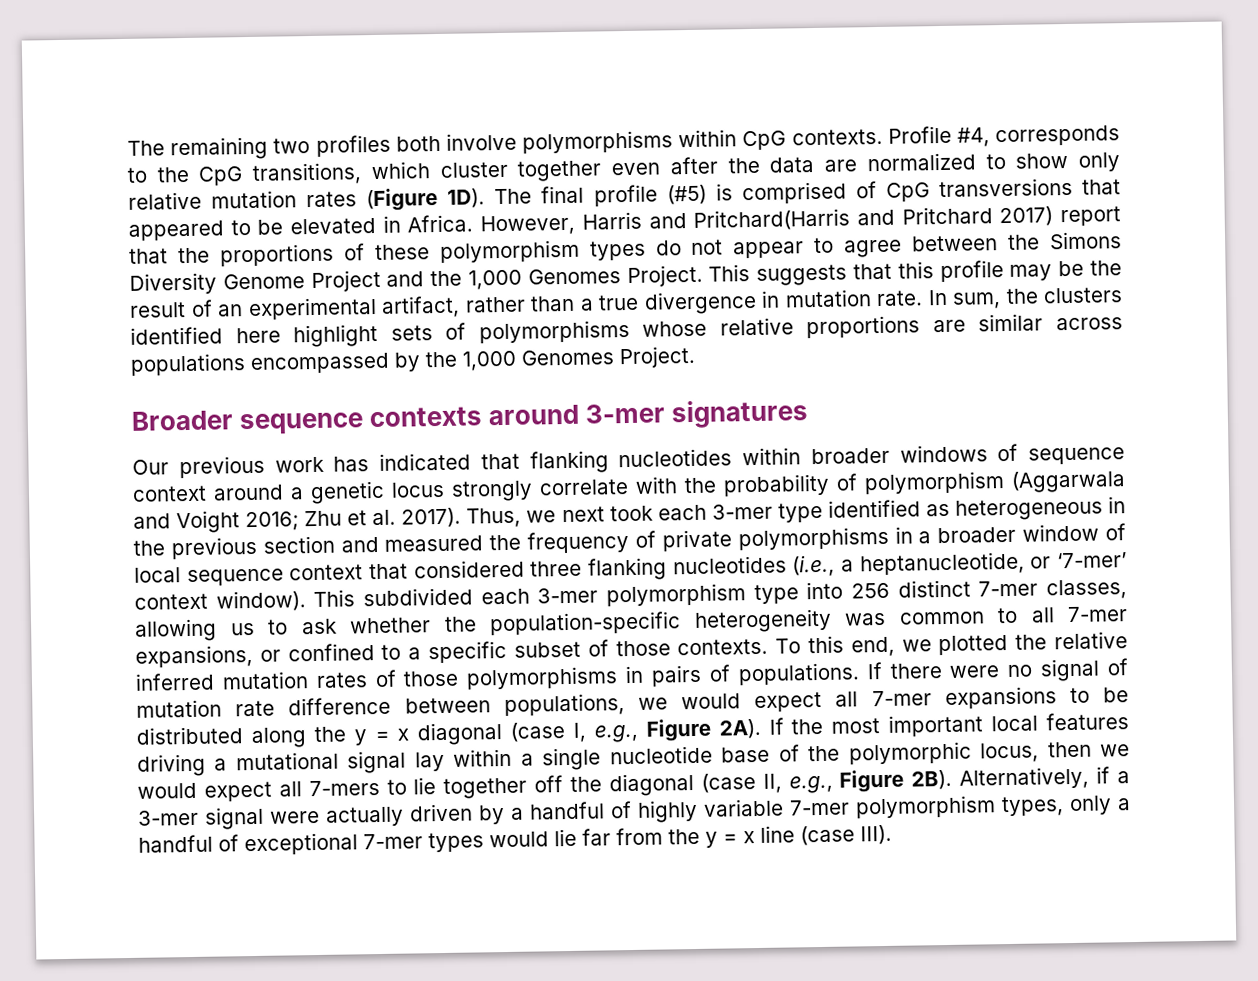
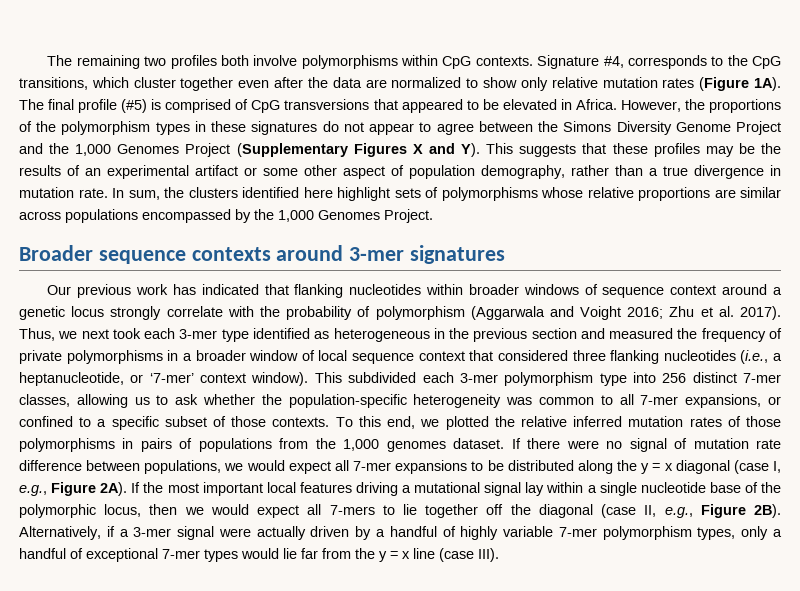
[887,125,952,144] Profile -> [537,55,600,69] Signature
[447,188,486,208] 1D). -> [754,77,782,91] 1A).
[581,206,1122,231] [129,248,168,264] Harris and Pritchard(Harris and Pritchard 2017) report that -> (681, 106) none
[374,244,430,261] these -> [36,121,57,132] the
(646, 250) none -> [194,121,318,135] in these signatures
[626,264,703,288] Project. -> [185,143,481,157] Project (Supplementary Figures X and Y).
[897,260,1004,283] this profile -> [612,143,700,157] these profiles
[129,302,186,318] result -> [19,165,61,176] results
[381,295,460,318] artifact, -> [195,165,565,179] artifact or some other aspect of population demography,
[737,662,860,686] populations. -> [198,438,505,452] populations from the 1,000 genomes dataset.

